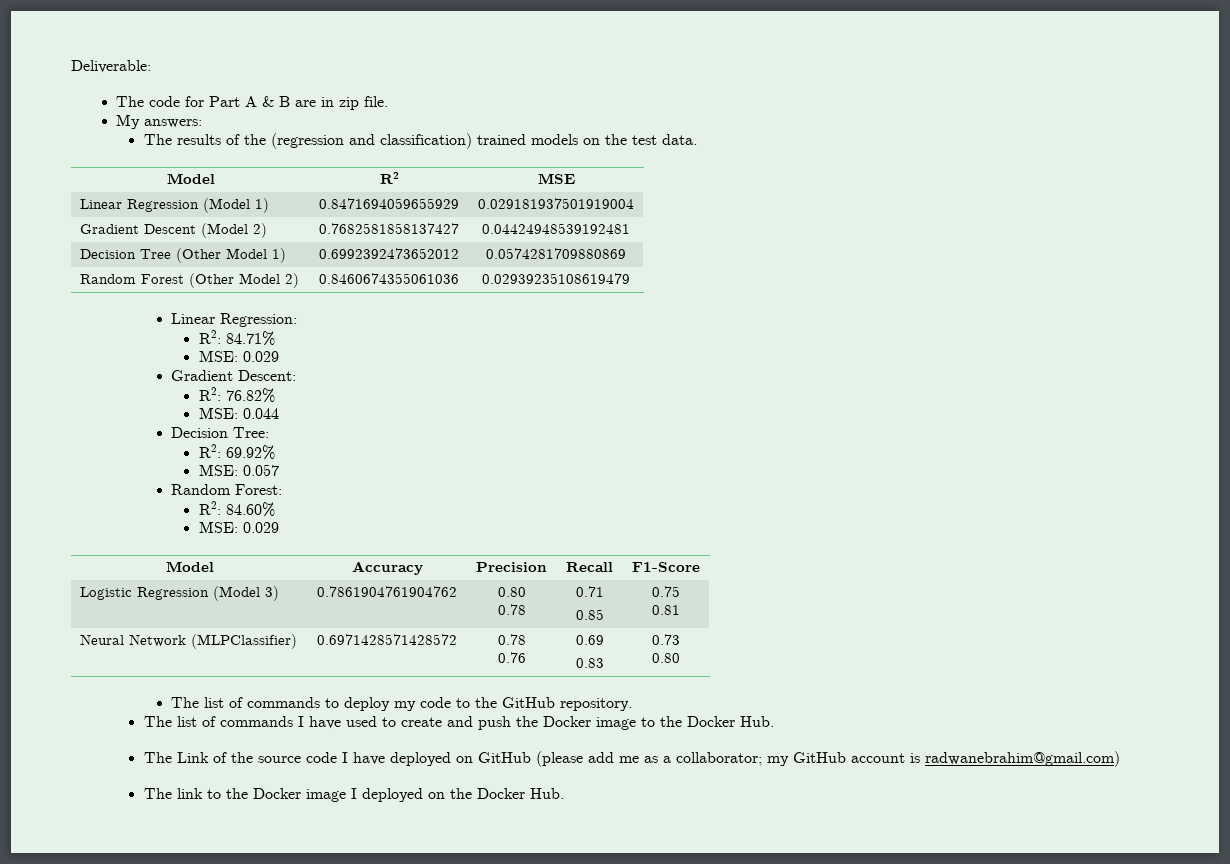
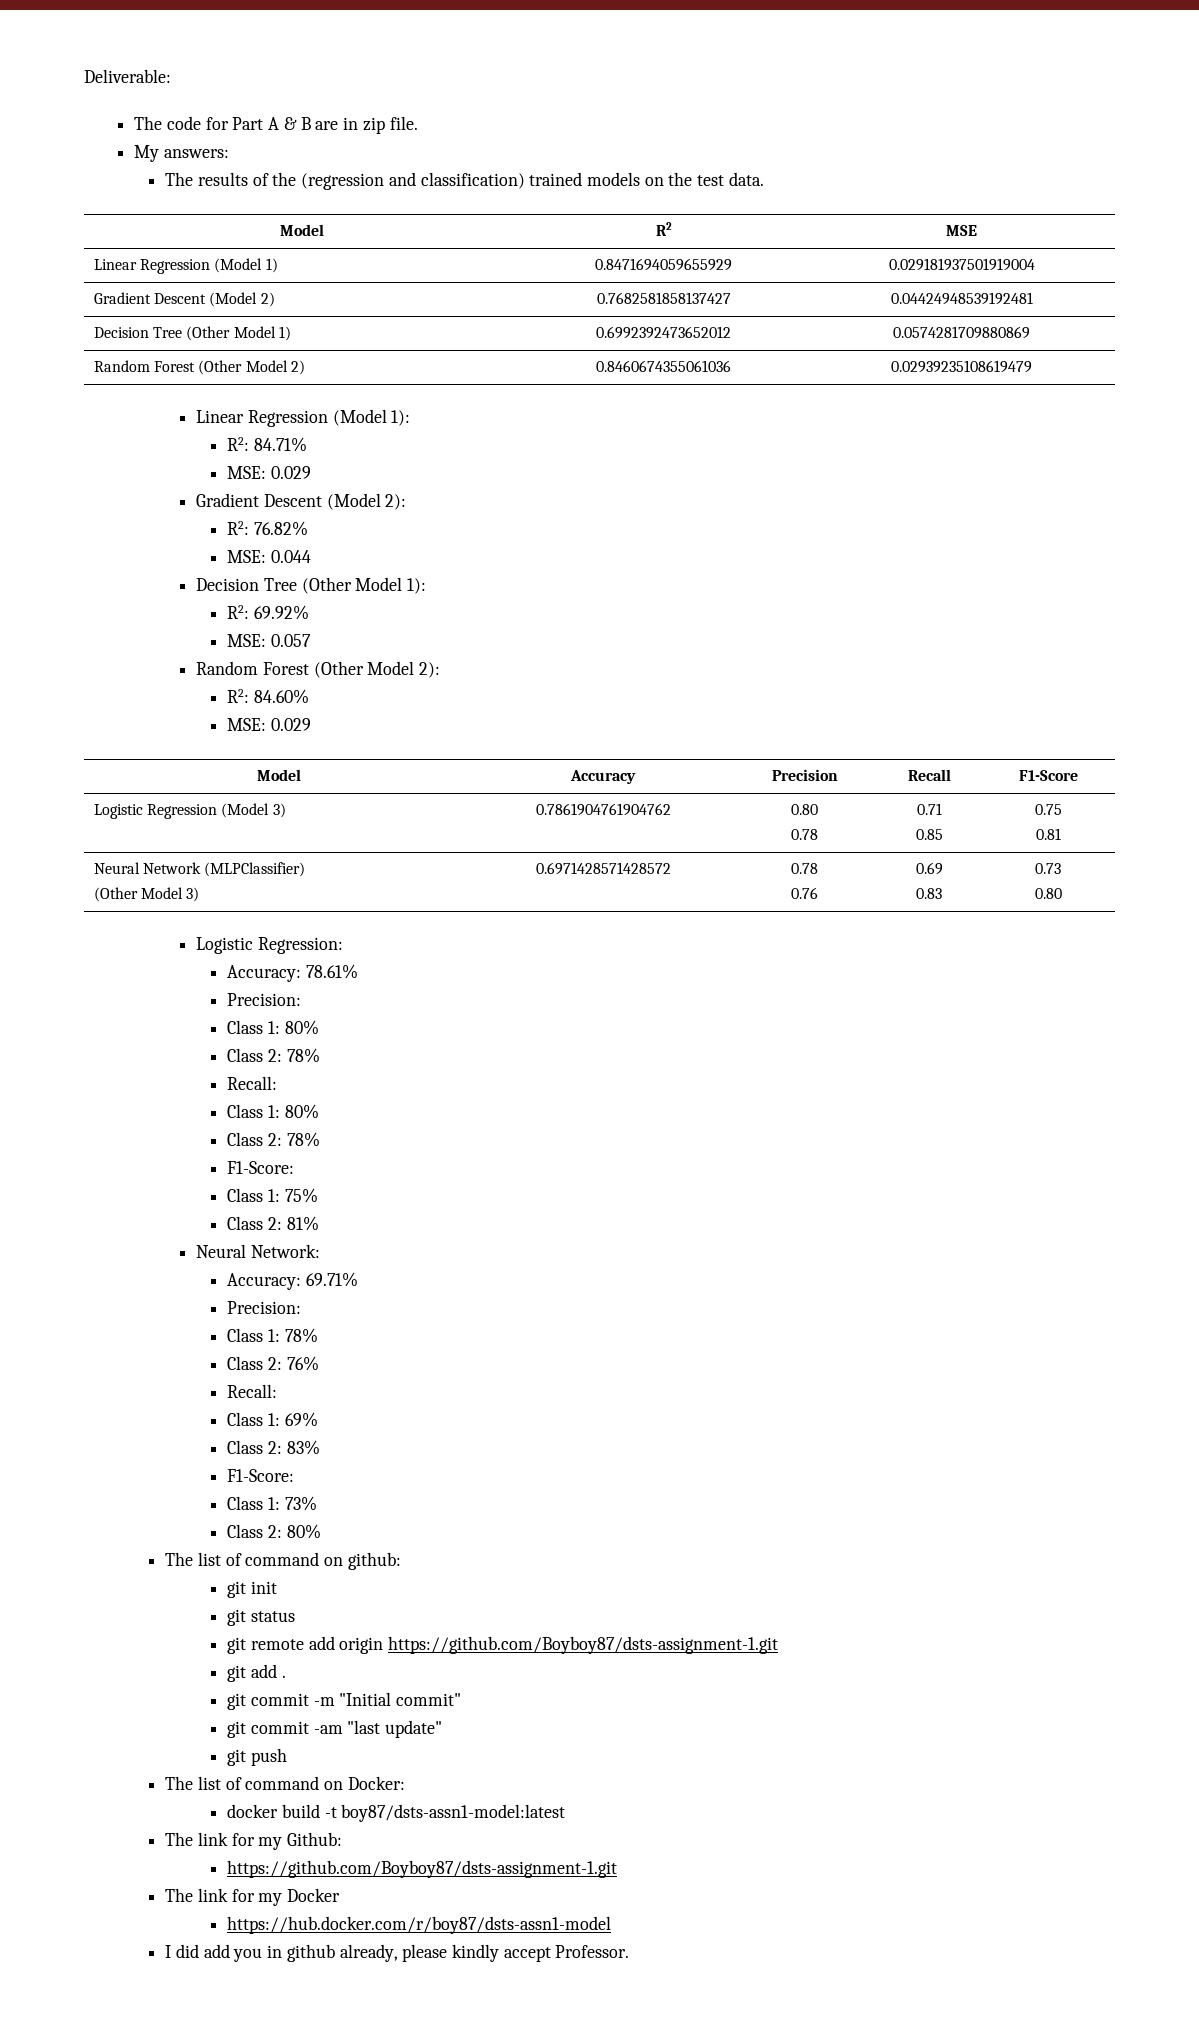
[220,313,298,327] Regression: -> [247,409,411,427] Regression (Model 1):
[238,370,297,381] Descent: -> [263,493,407,510] Descent (Model 2):
[233,427,270,438] Tree: -> [263,577,427,594] Tree (Other Model 1):
[235,484,283,495] Forest: -> [262,661,441,678] Forest (Other Model 2):
(298, 641) none -> [93,887,200,902] // (Other Model 3)
[171,697,633,711] [143,716,774,730] [143,751,1120,767] [143,788,564,802] The list of commands to deploy my code to the GitHub repository. // The list of commands I have used to create and push the Docker image to the Docker Hub. // The Link of the source code I have deployed on GitHub (please add me as a collaborator; my GitHub account is radwanebrahim@gmail.com) // The link to the Docker image I deployed on the Docker Hub. -> [196,937,343,954] [227,964,358,982] [227,993,302,1006] [227,1020,319,1035] [227,1048,320,1063] [227,1076,278,1090] [227,1104,319,1119] [227,1132,320,1147] [227,1161,295,1174] [227,1188,318,1203] [227,1216,319,1231] [196,1244,320,1258] [227,1272,358,1290] [227,1301,302,1314] [227,1328,318,1343] [227,1356,319,1371] [227,1384,278,1398] [227,1412,318,1427] [227,1440,320,1455] [227,1469,295,1482] [227,1496,317,1511] [227,1524,321,1539] [165,1552,401,1570] [227,1581,277,1598] [227,1609,295,1626] [227,1636,779,1654] [227,1664,286,1682] [227,1692,462,1710] [227,1720,443,1738] [227,1748,287,1766] [165,1776,405,1790] [227,1804,566,1822] [165,1832,343,1850] [227,1860,618,1878] [165,1888,341,1906] [227,1916,612,1934] [165,1944,630,1962] Logistic Regression: // Accuracy: 78.61% // Precision: // Class 1: 80% // Class 2: 78% // Recall: // Class 1: 80% // Class 2: 78% // F1-Score: // Class 1: 75% // Class 2: 81% // Neural Network: // Accuracy: 69.71% // Precision: // Class 1: 78% // Class 2: 76% // Recall: // Class 1: 69% // Class 2: 83% // F1-Score: // Class 1: 73% // Class 2: 80% // The list of command on github: // git init // git status // git remote add origin https://github.com/Boyboy87/dsts-assignment-1.git // git add . // git commit -m "Initial commit" // git commit -am "last update" // git push // The list of command on Docker: // docker build -t boy87/dsts-assn1-model:latest // The link for my Github: // https://github.com/Boyboy87/dsts-assignment-1.git // The link for my Docker // https://hub.docker.com/r/boy87/dsts-assn1-model // I did add you in github already, please kindly accept Professor.

